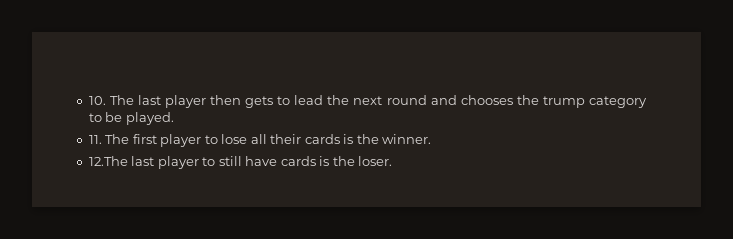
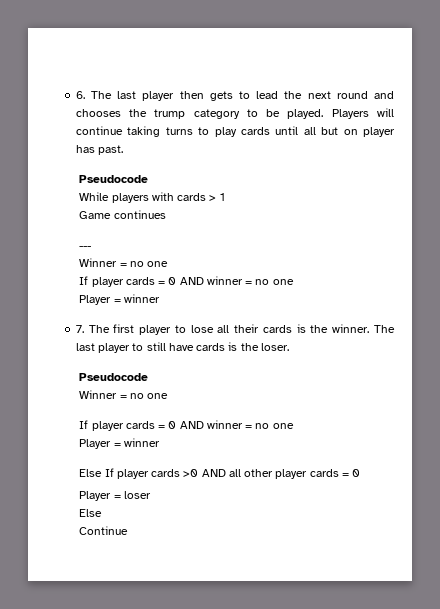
[88,96,106,105] 10. -> [75,91,85,99] 6.
[88,135,102,144] // 11. -> [331,108,394,119] [75,126,395,137] [75,145,124,155] [79,175,149,183] [79,192,225,203] [79,210,166,219] [79,246,92,249] [79,258,169,267] [79,276,294,287] [79,294,160,305] [75,325,84,333] Players will continue taking turns to play cards until all but on player has past. // Pseudocode // While players with cards > 1 // Game continues // --- // Winner = no one // If player cards = 0 AND winner = no one // Player = winner // 7.
[88,156,128,166] // 12.The -> [373,325,395,333] The
(393, 161) none -> [79,373,149,381] [79,390,169,399] [79,420,294,431] [79,438,160,449] [79,468,361,479] [79,491,151,501] [79,509,103,517] [79,526,129,535] // Pseudocode // Winner = no one // If player cards = 0 AND winner = no one // Player = winner // Else If player cards >0 AND all other player cards = 0 // Player = loser // Else // Continue

